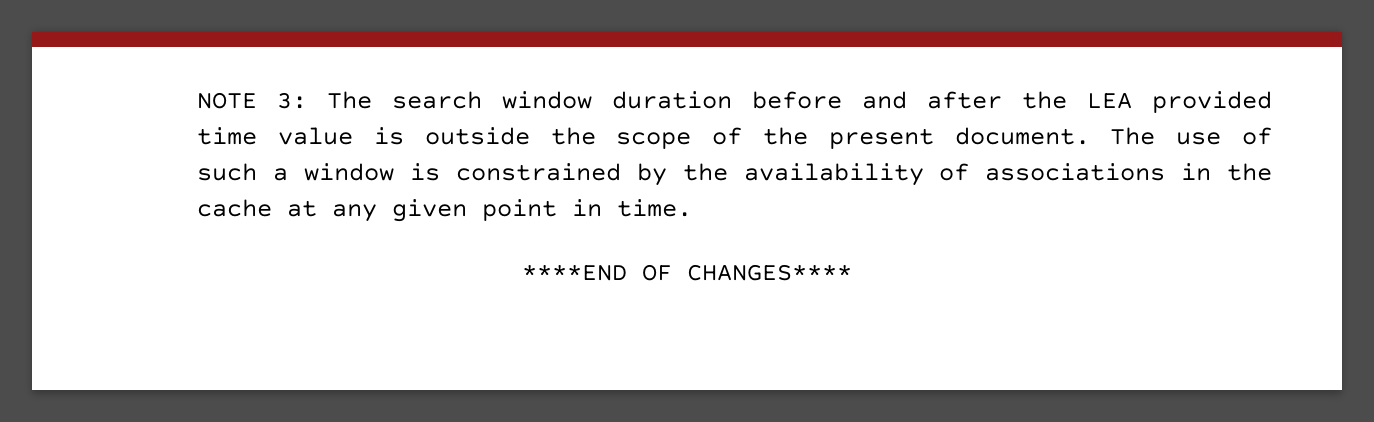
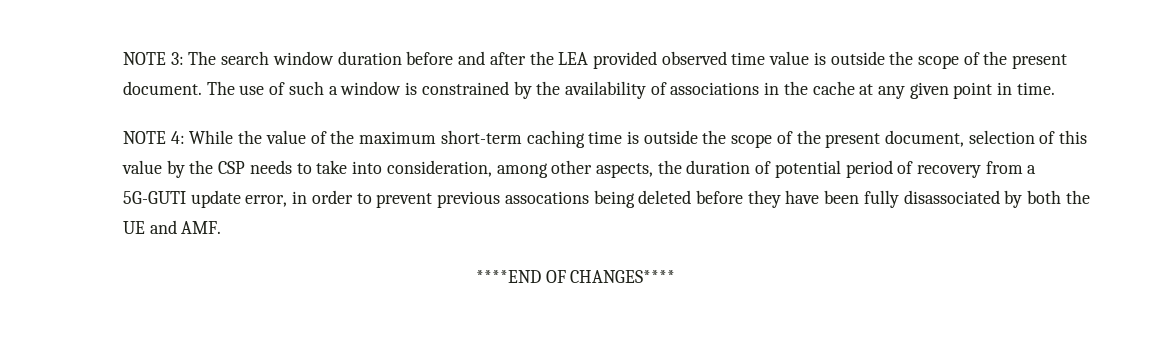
(1272, 102) none -> [661,51,727,65] observed
(693, 208) none -> [122,130,1088,148] [121,160,1037,178] [122,190,1090,208] [122,220,222,234] // NOTE 4: While the value of the maximum short-term caching time is outside the scope of the present document, selection of this value by the CSP needs to take into consideration, among other aspects, the duration of potential period of recovery from a 5G-GUTI update error, in order to prevent previous assocations being deleted before they have been fully disassociated by both the UE and AMF.

